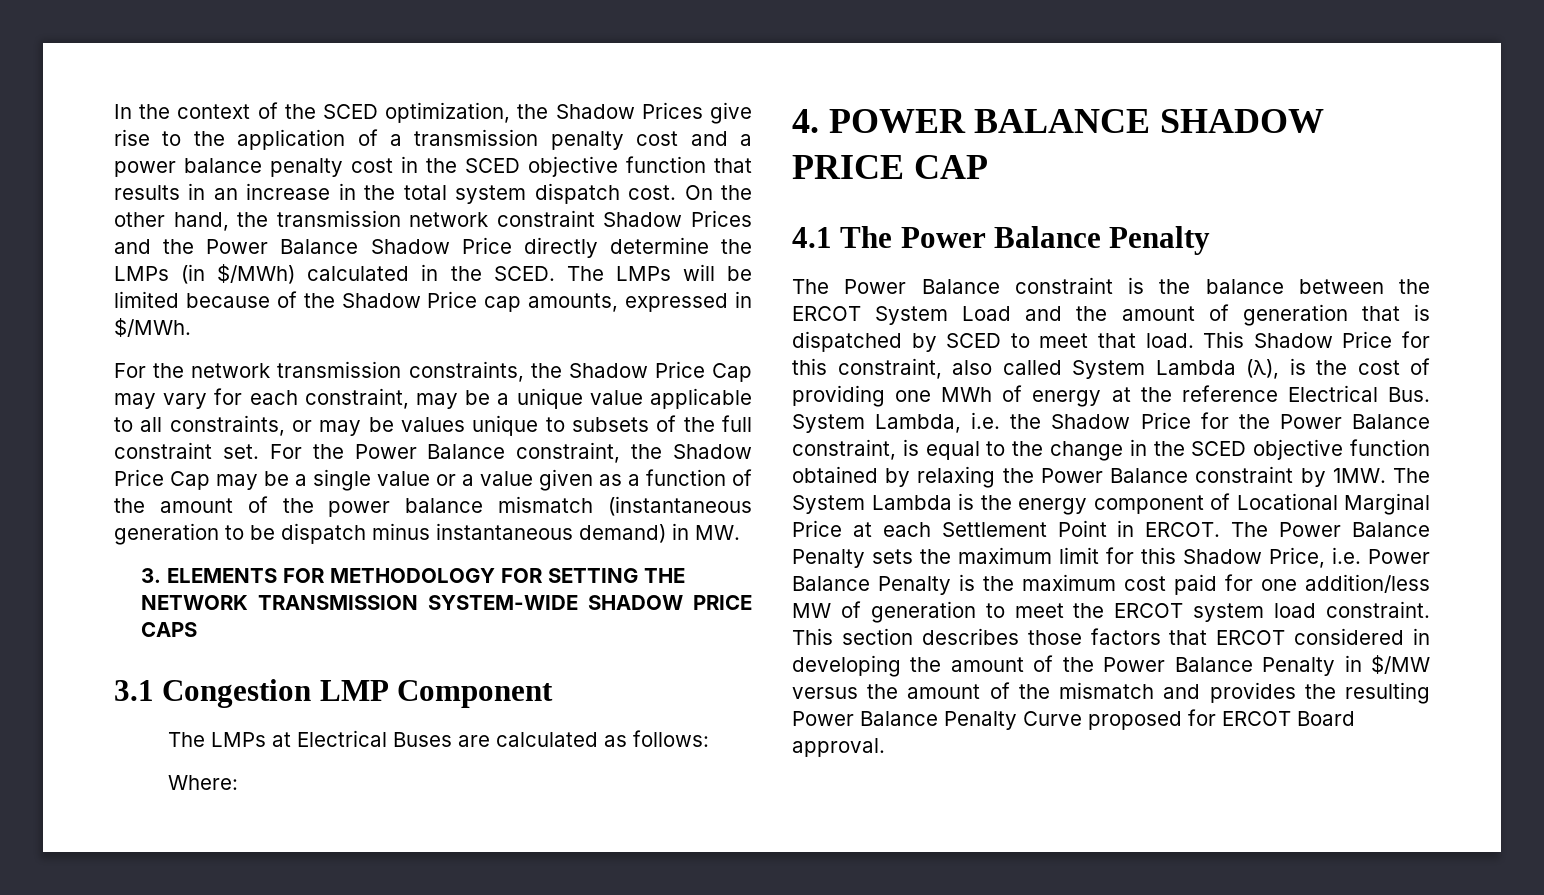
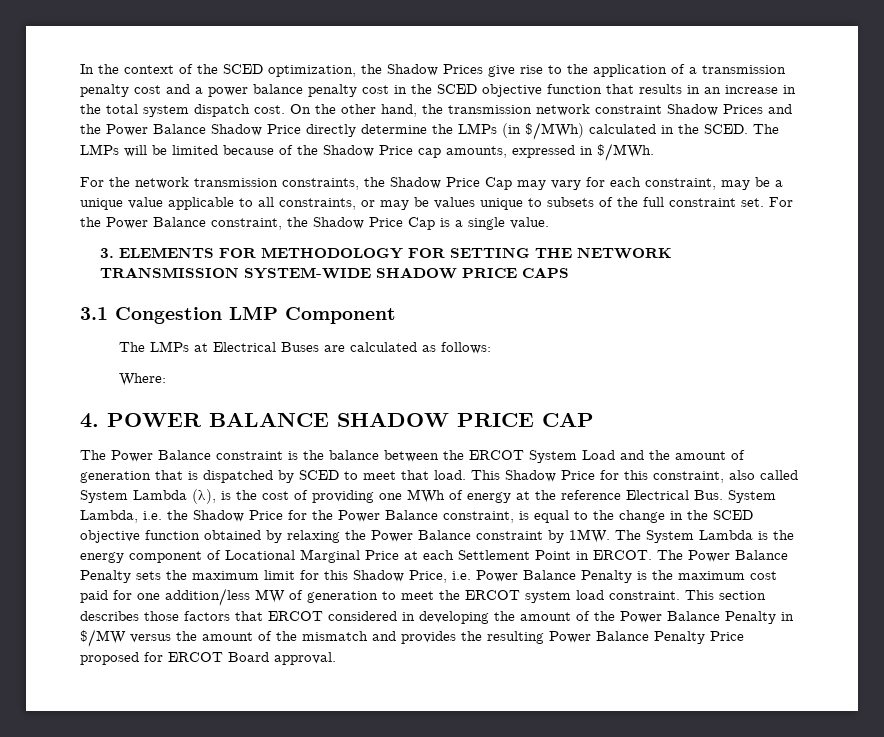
[216,469,752,491] [114,496,752,517] [114,523,740,545] may be a single value or a value given as a function of the amount of the power balance mismatch (instantaneous generation to be dispatch minus instantaneous demand) in MW. -> [440,217,549,230] is a single value.
[792,226,1211,255] // 4.1 The Power Balance Penalty -> (594, 419) none
[1023,711,1082,726] Curve -> [710,631,744,641] Price

